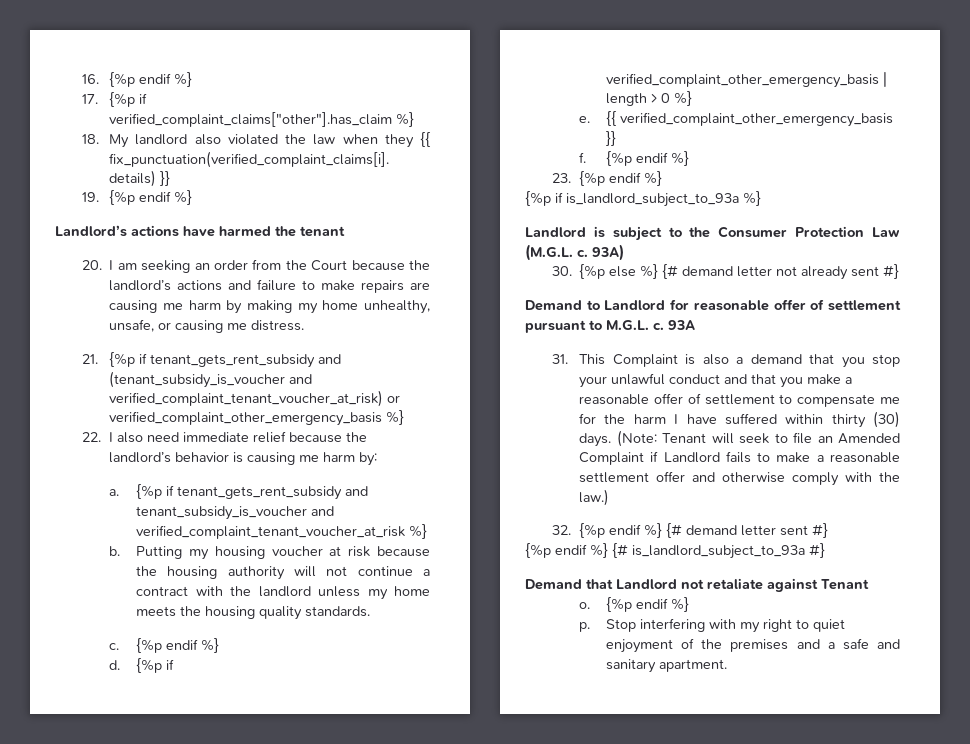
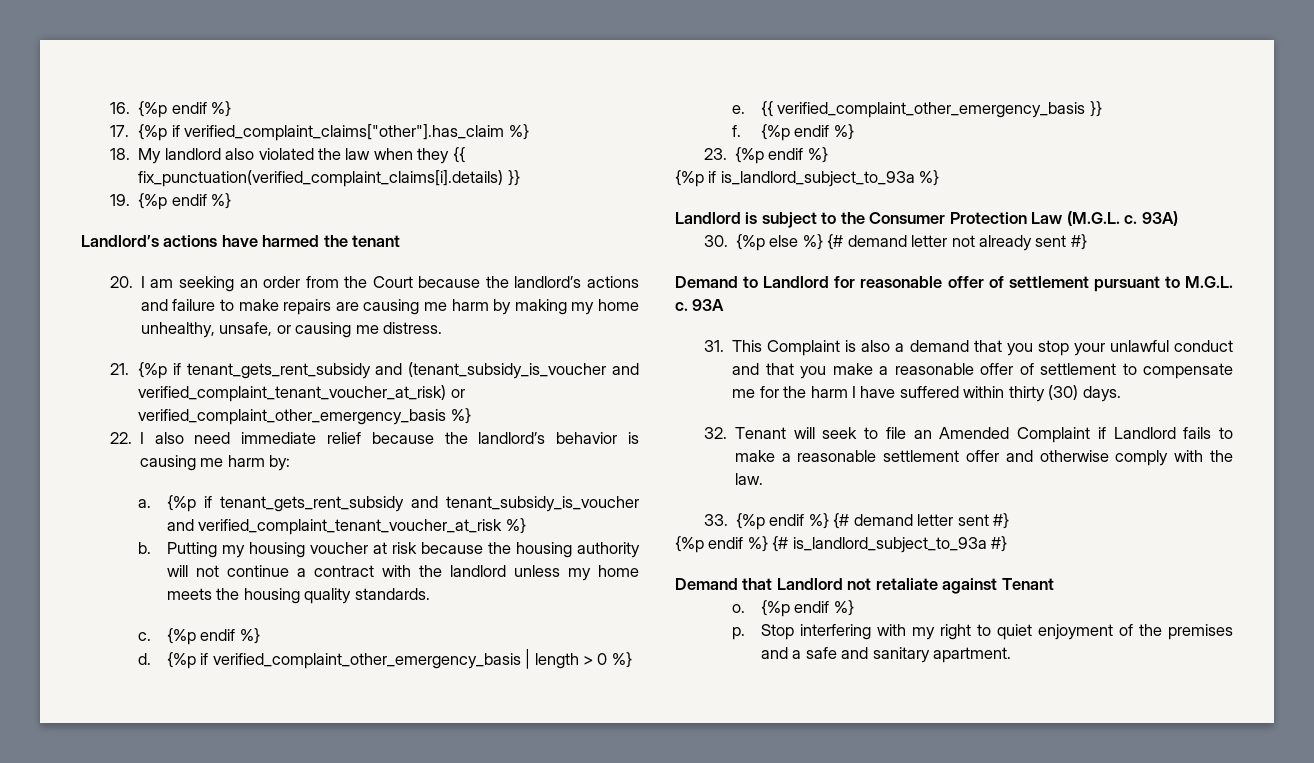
[616,430,657,447] (Note: -> [703,427,727,439] // 32.
[579,489,610,506] [552,525,572,535] law.) // 32. -> [734,473,763,485] [703,514,728,526] law. // 33.

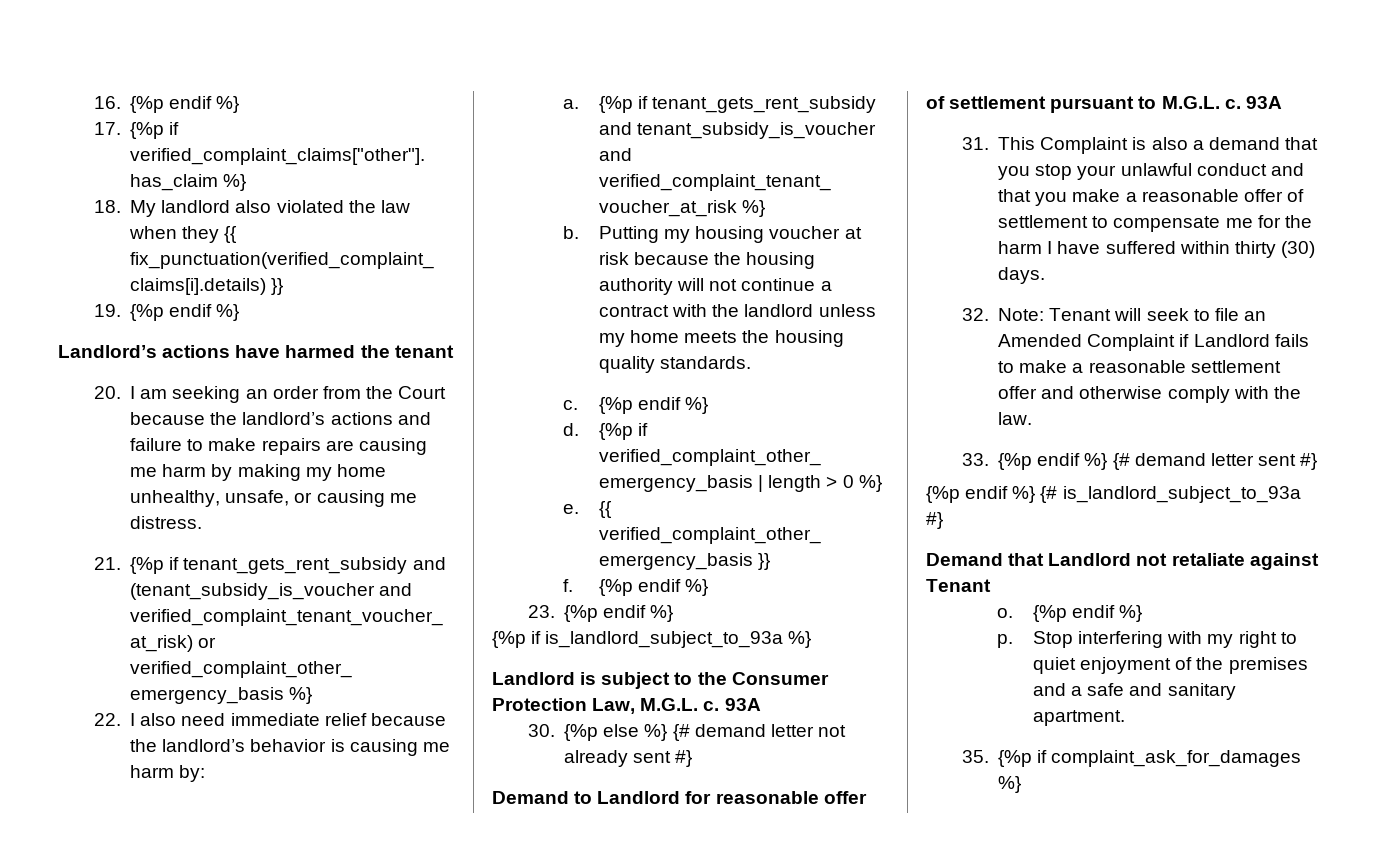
[1031,211,1178,226] Law (M.G.L. c. 93A) -> [592,698,761,714] Law, M.G.L. c. 93A
(727, 433) none -> [998,308,1045,321] Note:
(1011, 655) none -> [961,750,1302,767] [998,776,1022,793] // 35. {%p if complaint_ask_for_damages %}

